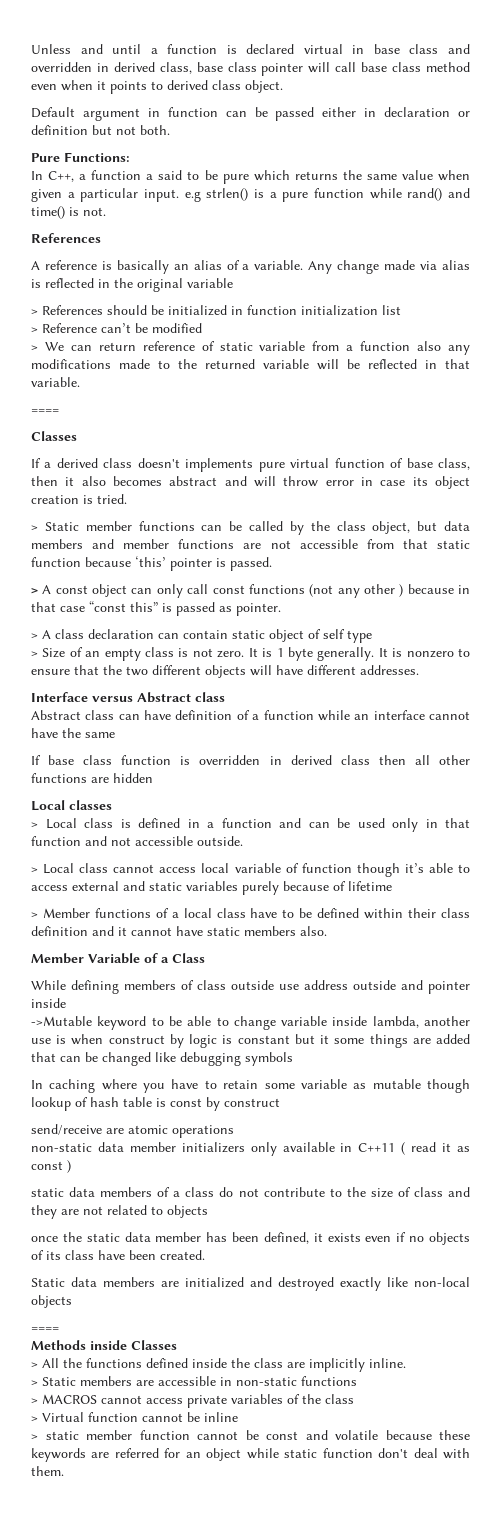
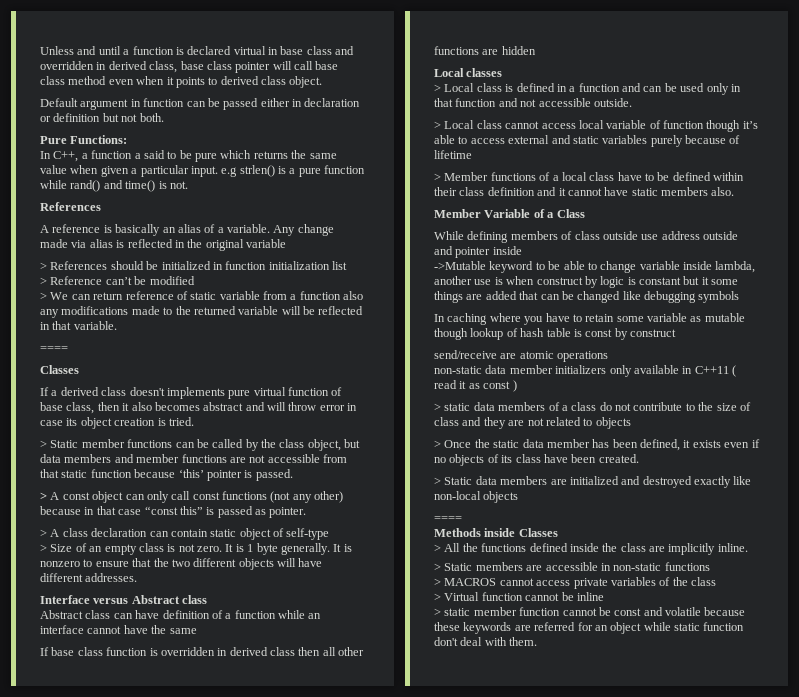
[363,584,404,597] other ) -> [314,491,344,503] other)
[323,629,372,643] self type -> [286,528,330,540] self-type
(71, 1166) none -> [434,403,441,411] >
[31,1236,58,1242] once -> [434,440,472,448] > Once
(205, 1255) none -> [434,477,441,485] >

